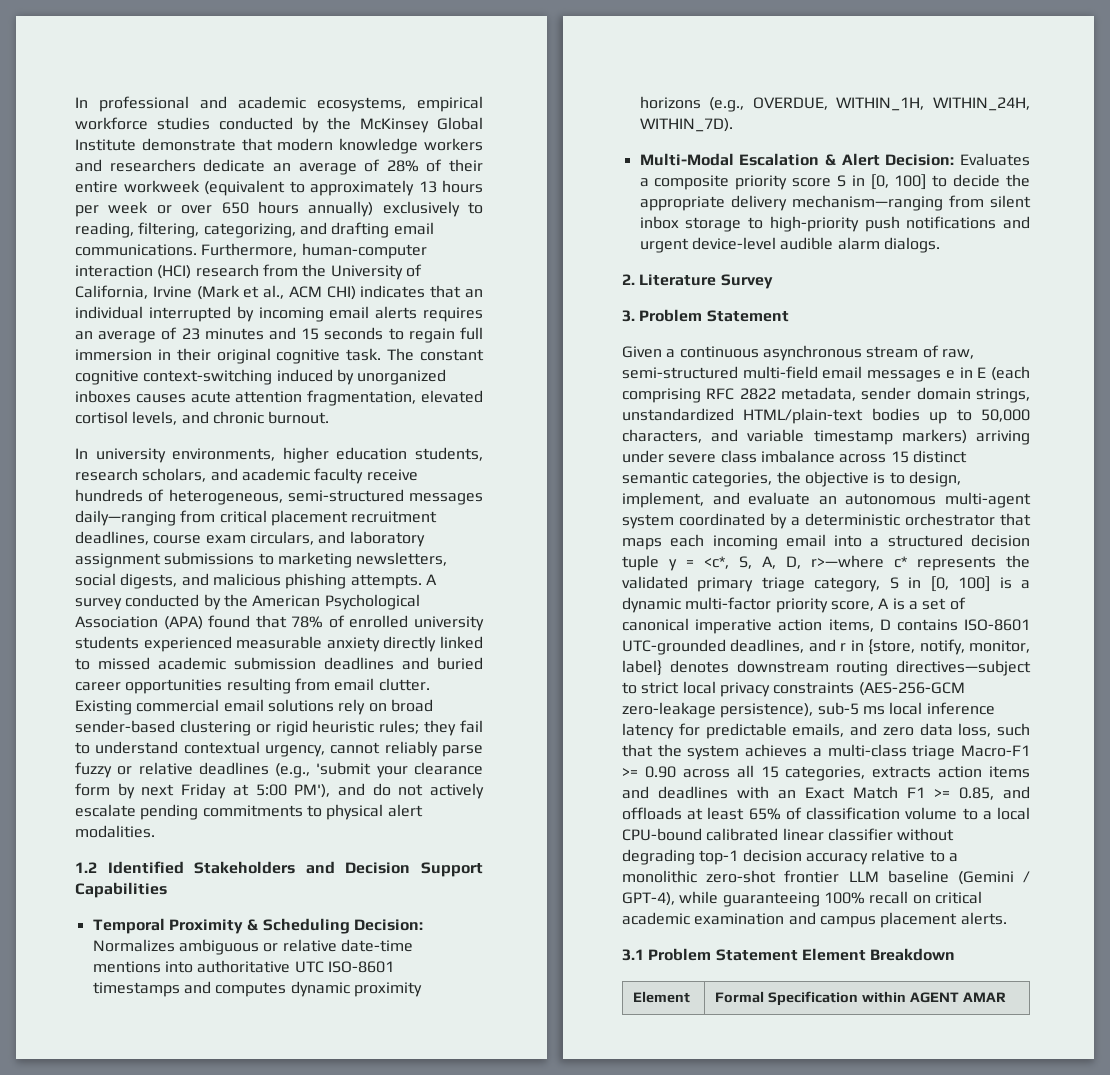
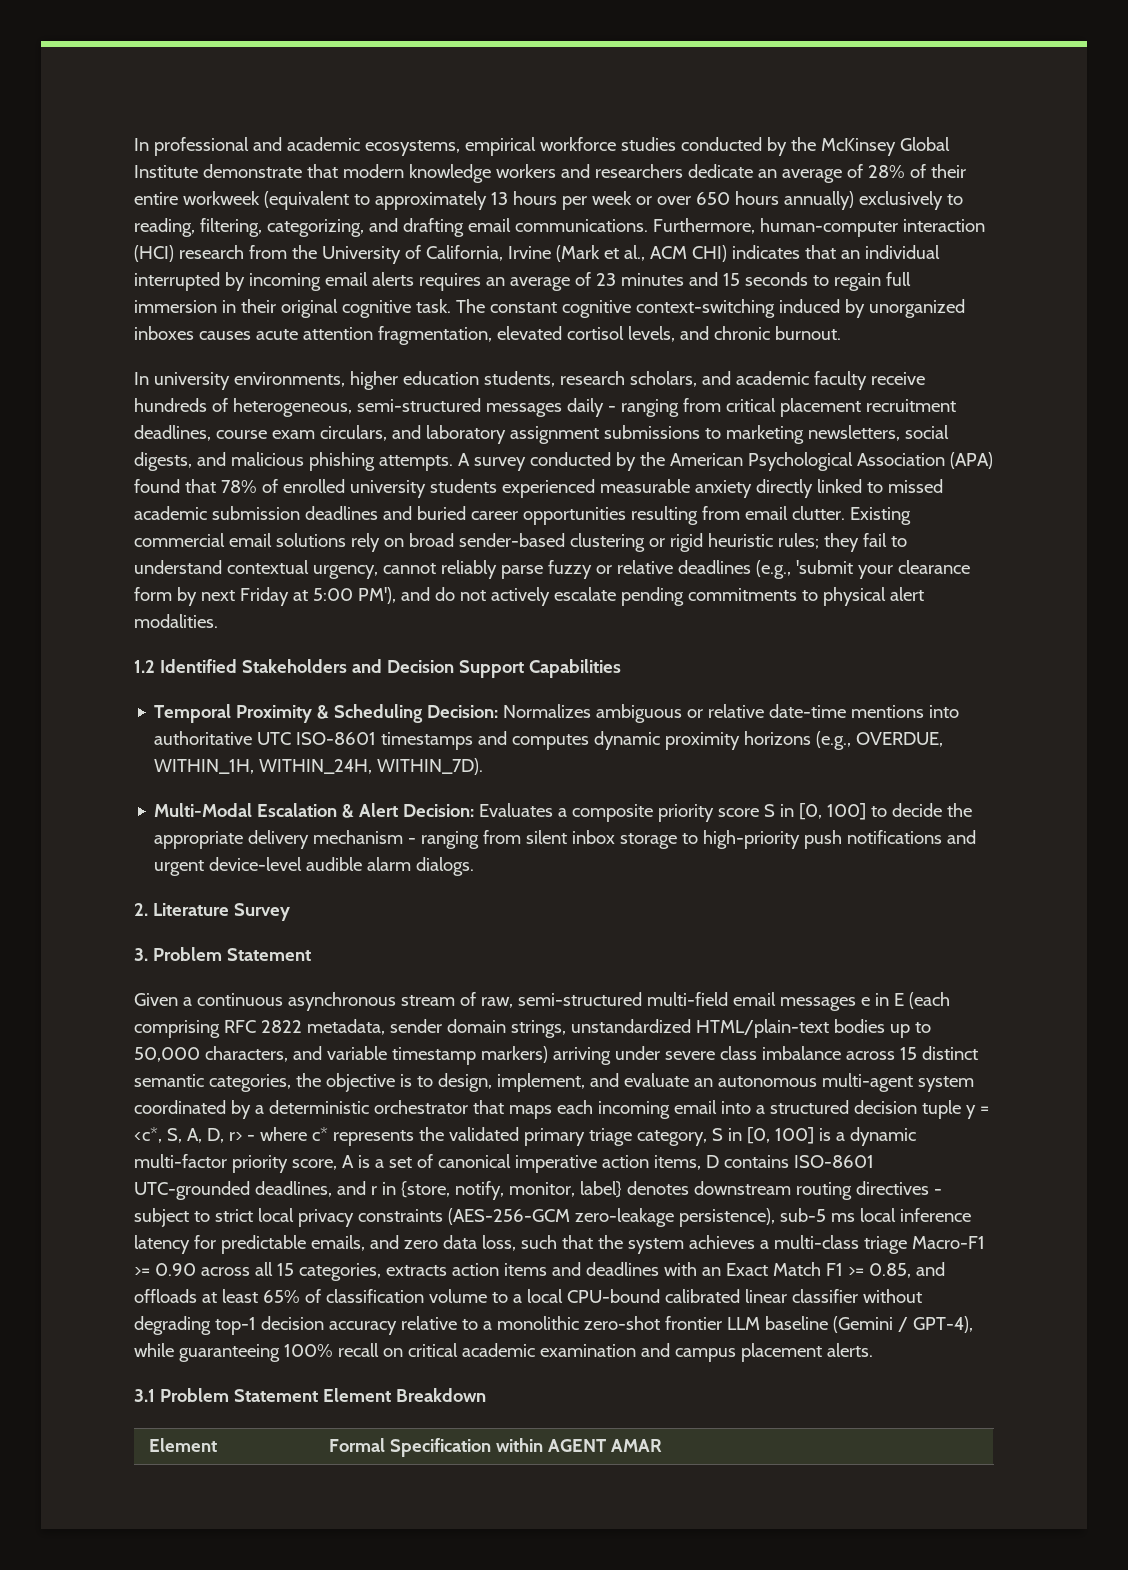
[75,510,176,526] daily—ranging -> [566,398,679,417] daily - ranging
[791,195,943,211] mechanism—ranging -> [313,830,480,849] mechanism - ranging
[811,555,884,568] r>—where -> [228,1127,307,1141] r> - where
[896,660,1031,676] directives—subject -> [855,1181,942,1195] [134,1208,189,1227] directives - subject

